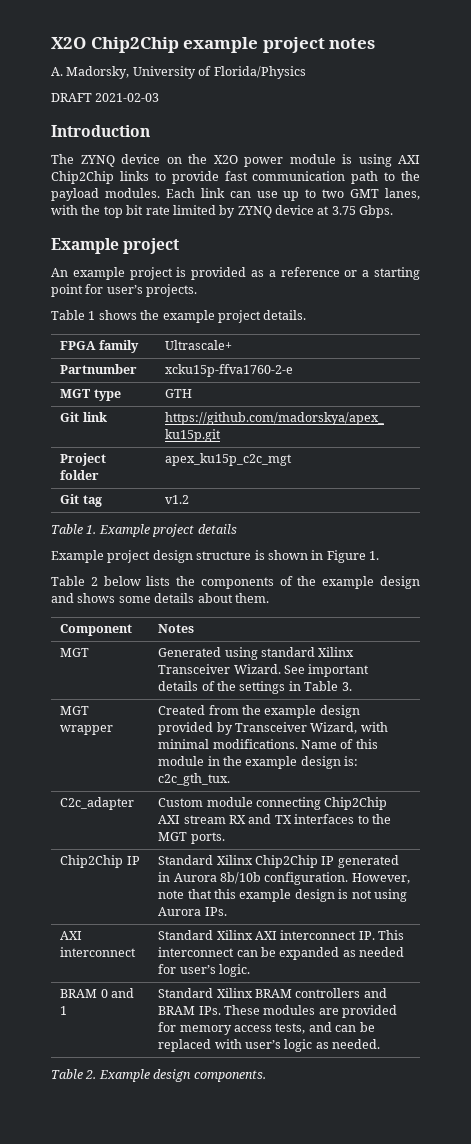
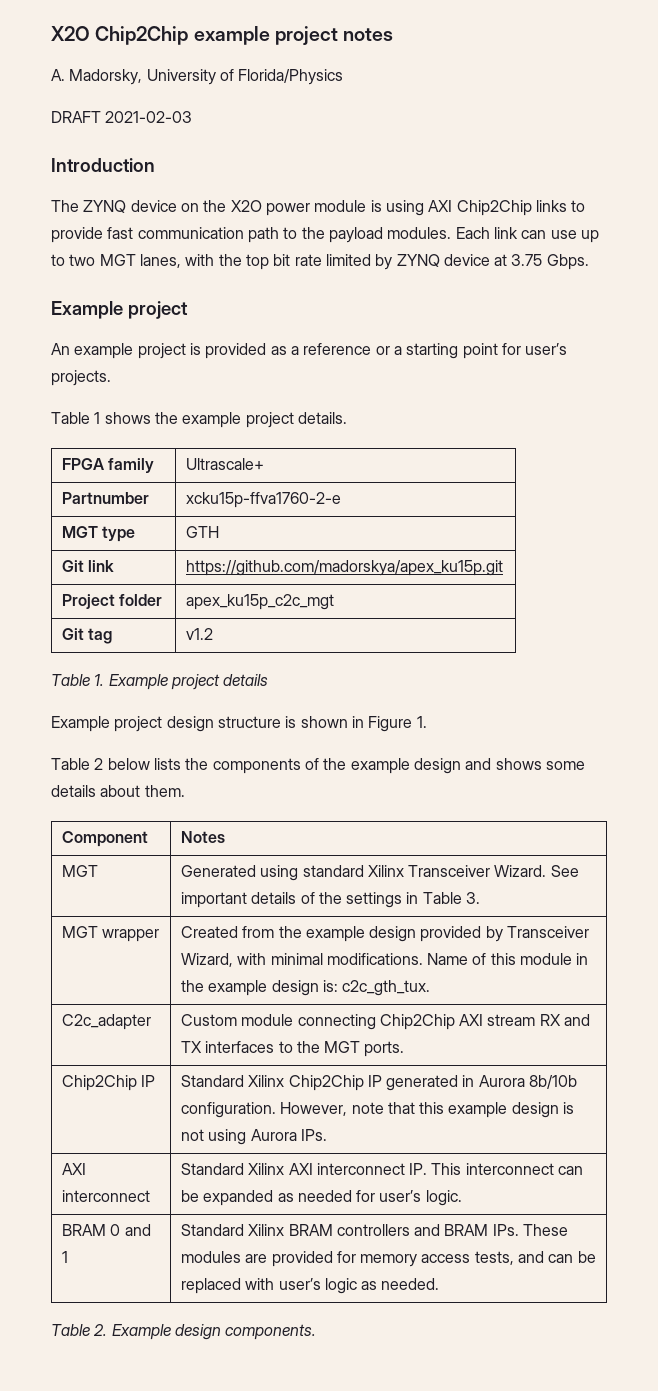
[350,189,380,198] GMT -> [99,254,136,266] MGT

